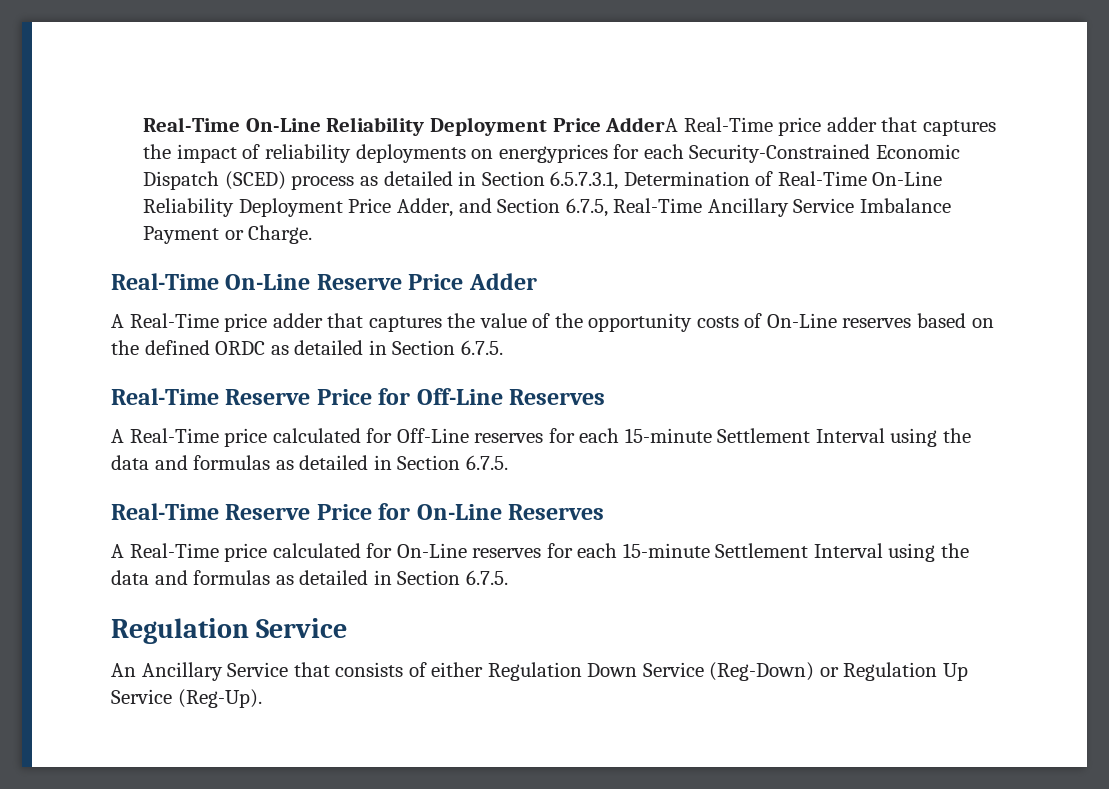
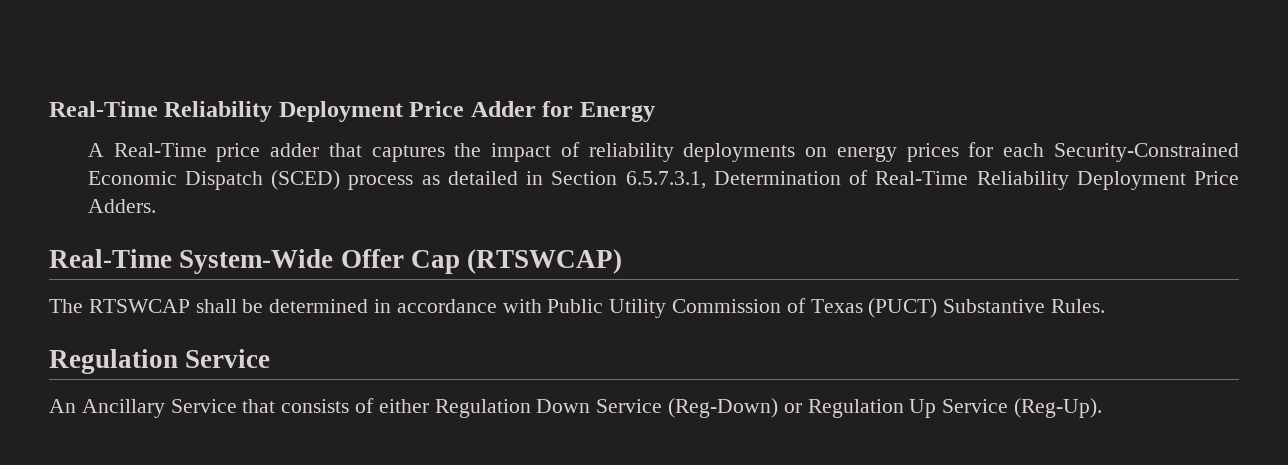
[143,117,679,136] Real-Time On-Line Reliability Deployment Price AdderA -> [49,101,655,122] [87,143,104,157] Real-Time Reliability Deployment Price Adder for Energy // A
[498,144,608,163] energyprices -> [836,143,959,162] energy prices
[872,171,943,186] [143,198,951,217] [143,225,313,244] [111,273,537,290] [111,313,994,332] [111,340,503,355] [111,388,606,405] [111,428,971,447] [111,455,508,470] [111,503,605,520] [111,543,969,562] [111,570,508,585] On-Line Reliability Deployment Price Adder, and Section 6.7.5, Real-Time Ancillary Service Imbalance Payment or Charge. // Real-Time On-Line Reserve Price Adder // A Real-Time price adder that captures the value of the opportunity costs of On-Line reserves based on the defined ORDC as detailed in Section 6.7.5. // Real-Time Reserve Price for Off-Line Reserves // A Real-Time price calculated for Off-Line reserves for each 15-minute Settlement Interval using the data and formulas as detailed in Section 6.7.5. // Real-Time Reserve Price for On-Line Reserves // A Real-Time price calculated for On-Line reserves for each 15-minute Settlement Interval using the data and formulas as detailed in Section 6.7.5. -> [976,171,1239,190] [87,199,156,213] [49,249,623,274] [49,298,1106,318] Reliability Deployment Price Adders. // Real-Time System-Wide Offer Cap (RTSWCAP) // The RTSWCAP shall be determined in accordance with Public Utility Commission of Texas (PUCT) Substantive Rules.

